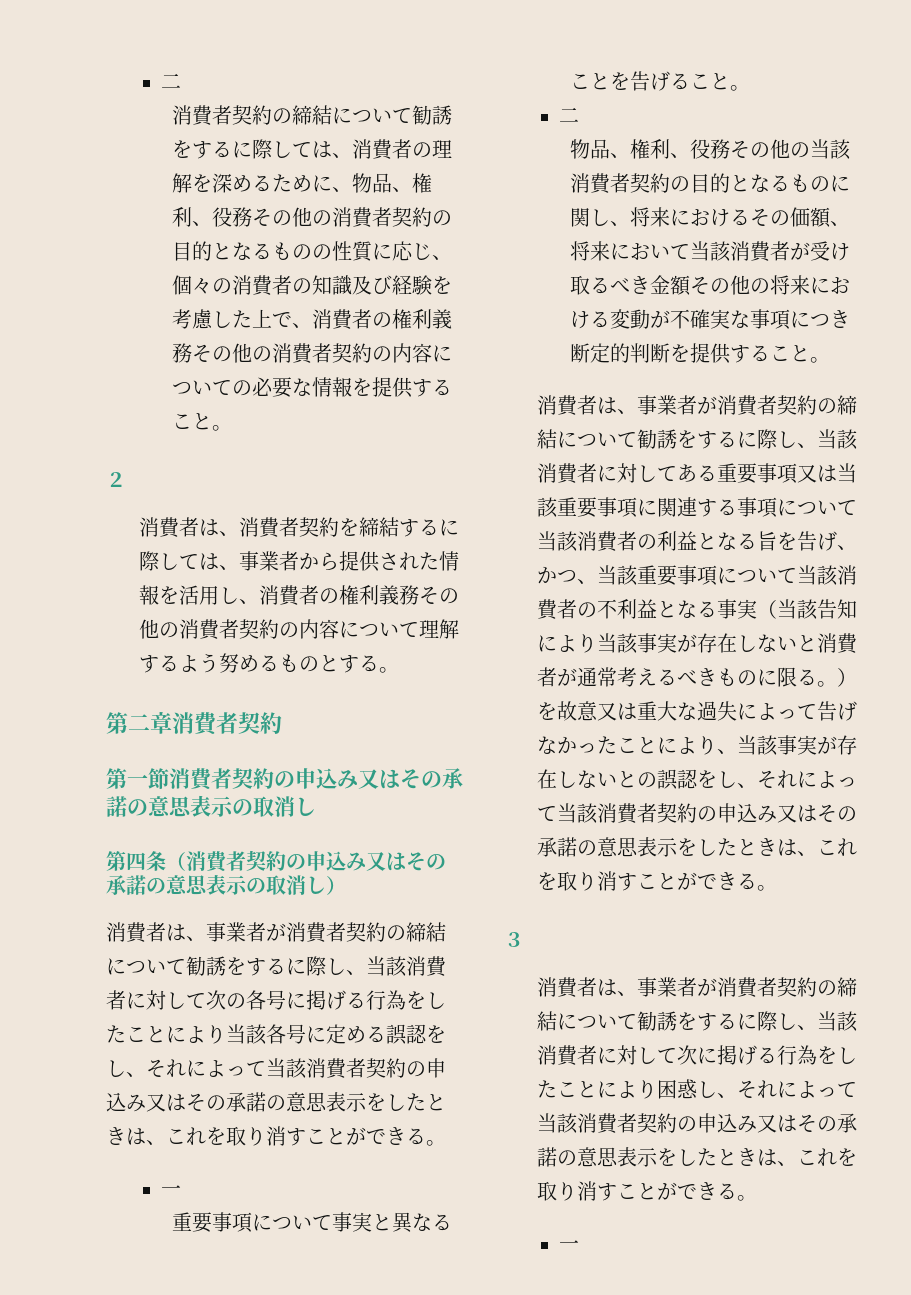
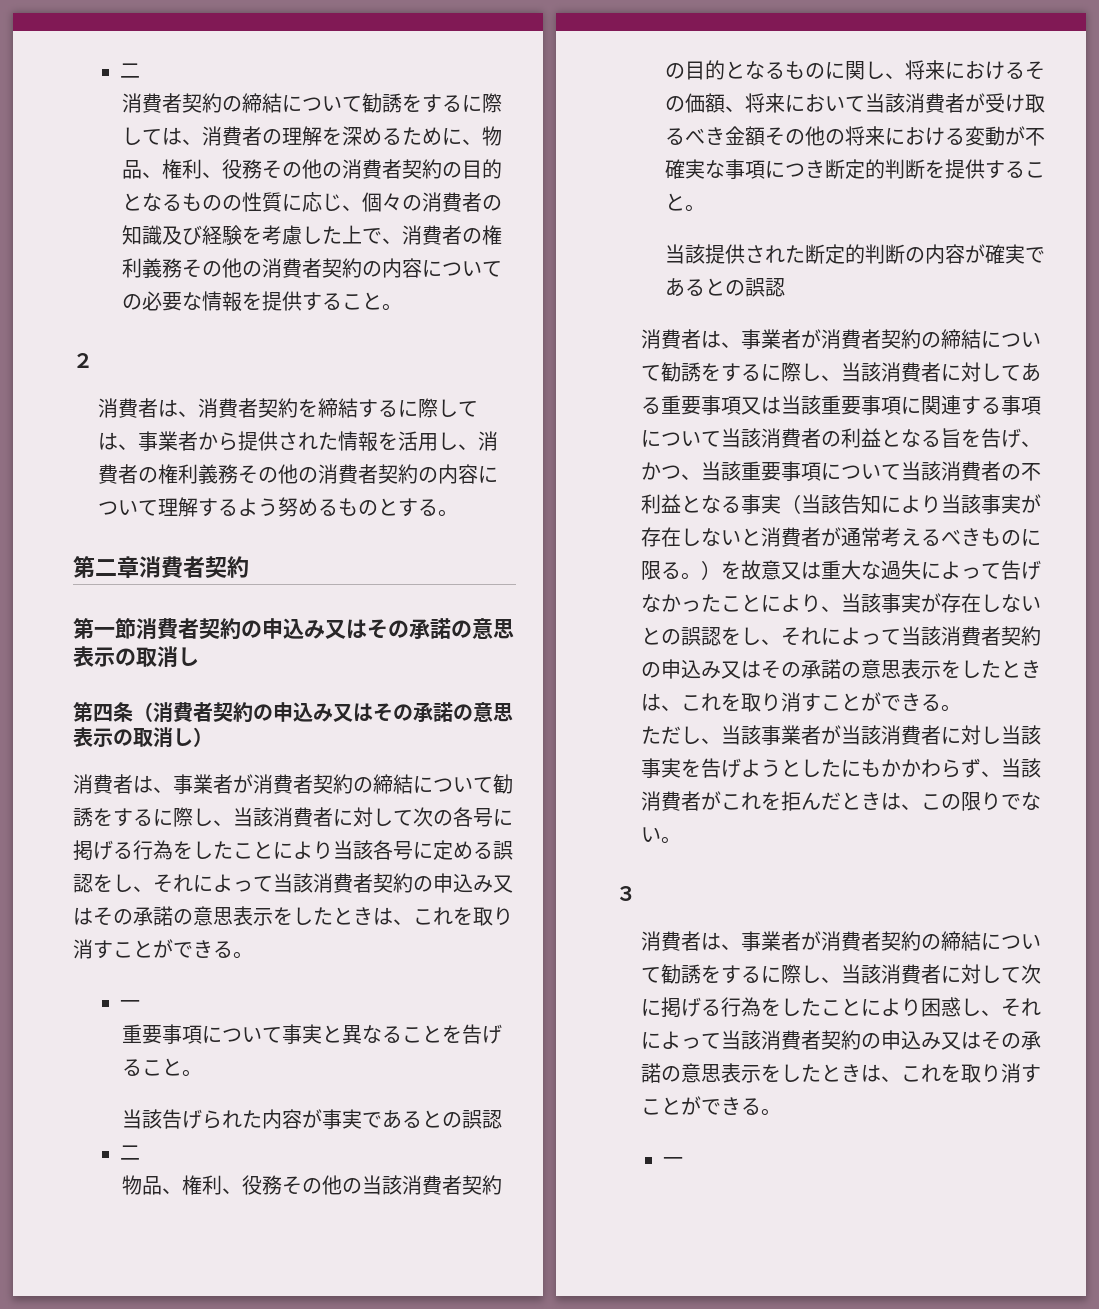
(751, 88) none -> [122,1109,503,1129] // 当該告げられた内容が事実であるとの誤認
(831, 360) none -> [665,244,1046,264] [665,278,786,297] // 当該提供された断定的判断の内容が確実であるとの誤認
(778, 888) none -> [640,725,1041,745] [640,758,1041,778] [640,791,1041,811] [640,827,681,844] // ただし、当該事業者が当該消費者に対し当該事実を告げようとしたにもかかわらず、当該消費者がこれを拒んだときは、この限りでない。

